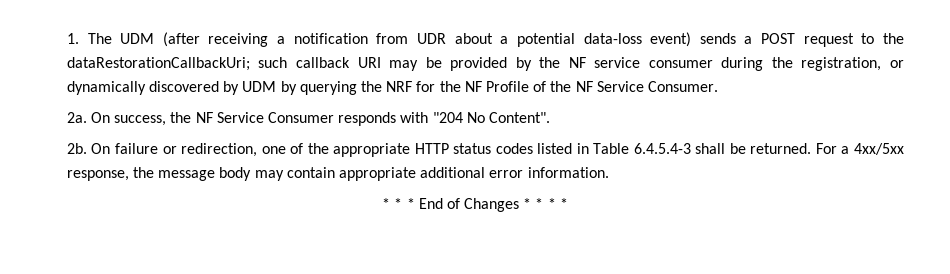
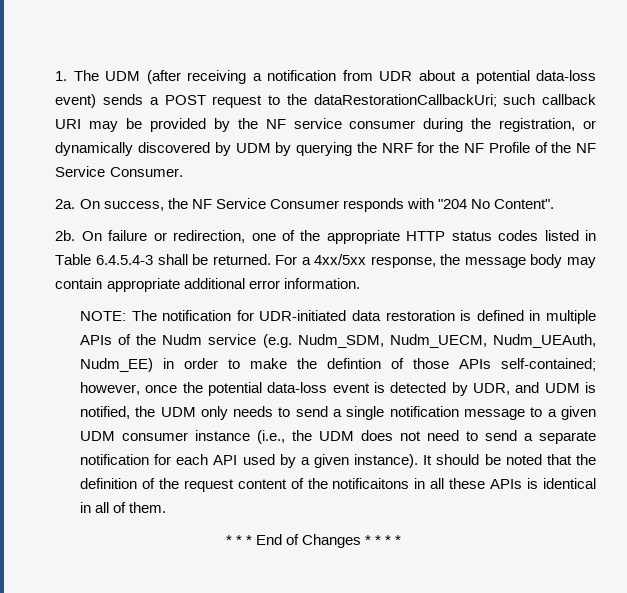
(609, 172) none -> [79,310,597,324] [79,334,596,348] [79,358,596,372] [79,382,596,396] [79,406,597,420] [79,430,597,444] [79,454,596,468] [79,478,596,492] [79,502,167,513] // NOTE: The notification for UDR-initiated data restoration is defined in multiple APIs of the Nudm service (e.g. Nudm_SDM, Nudm_UECM, Nudm_UEAuth, Nudm_EE) in order to make the defintion of those APIs self-contained; however, once the potential data-loss event is detected by UDR, and UDM is notified, the UDM only needs to send a single notification message to a given UDM consumer instance (i.e., the UDM does not need to send a separate notification for each API used by a given instance). It should be noted that the definition of the request content of the notificaitons in all these APIs is identical in all of them.

